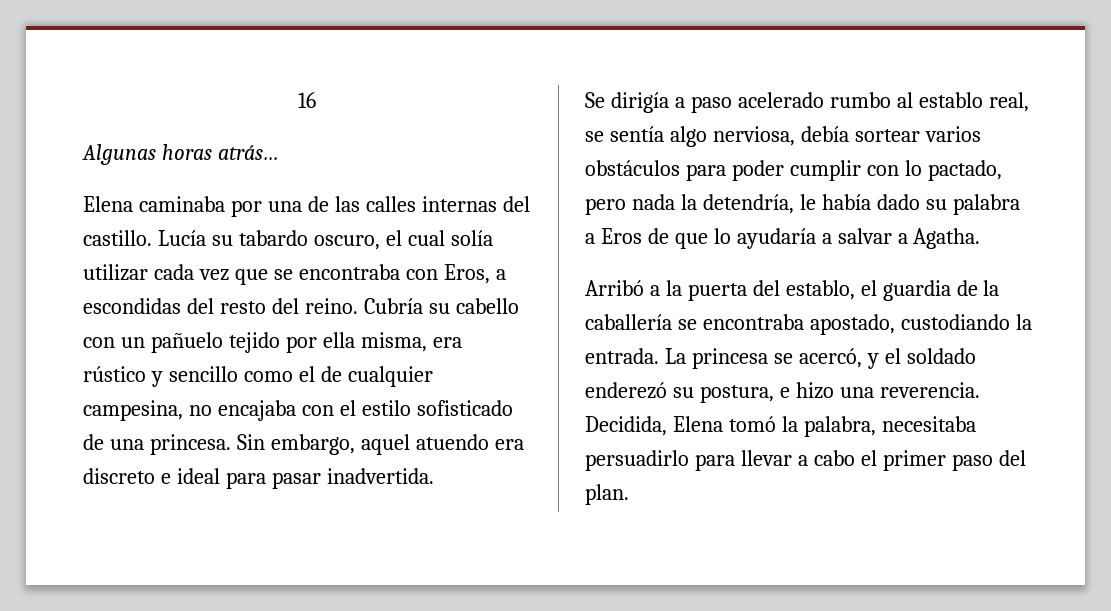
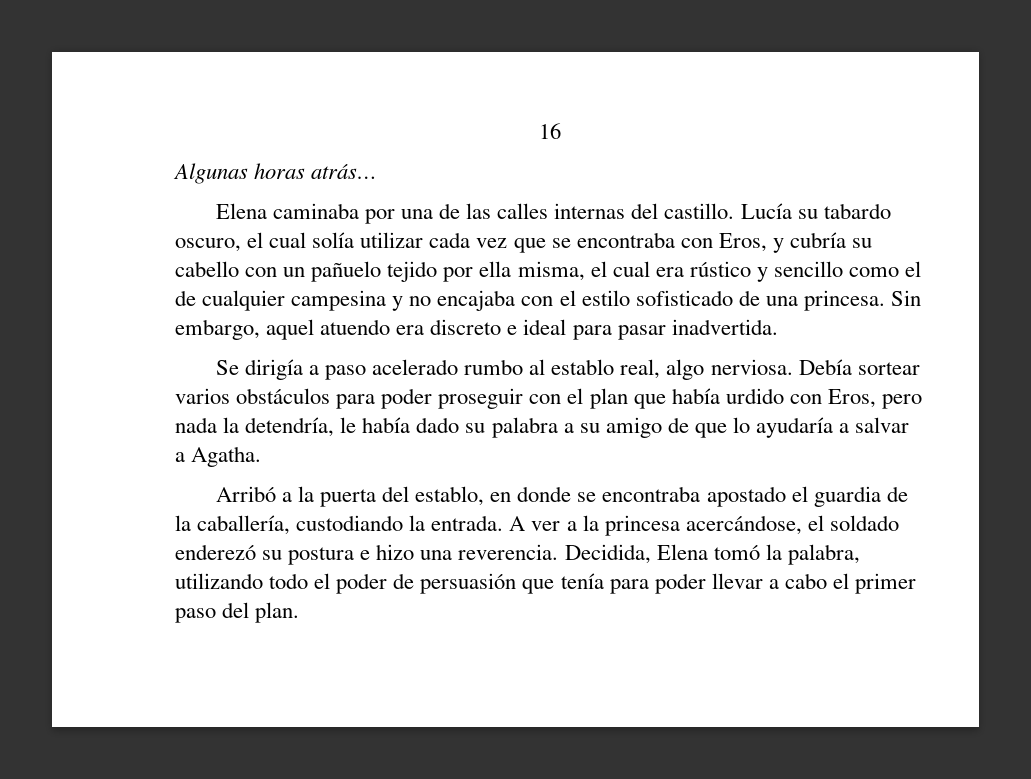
[495,269,506,280] [83,298,423,314] a escondidas del resto del reino. Cubría -> [772,232,846,253] y cubría
(427, 342) none -> [590,261,650,277] el cual
[83,400,183,421] campesina, -> [291,290,404,311] campesina y
[585,126,849,147] se sentía algo nerviosa, debía -> [666,359,852,380] algo nerviosa. Debía
[789,160,1002,181] cumplir con lo pactado, -> [438,388,876,409] proseguir con el plan que había urdido con Eros,
[600,228,642,244] Eros -> [579,417,662,438] su amigo
[860,280,1000,301] [585,314,1032,335] [585,348,879,369] el guardia de la caballería se encontraba apostado, custodiando la entrada. La princesa se acercó, y -> [490,486,908,507] [175,515,802,536] en donde se encontraba apostado el guardia de la caballería, custodiando la entrada. A ver a la princesa acercándose,
[699,385,774,403] postura, -> [288,547,355,565] postura
[881,416,976,432] [585,450,735,471] necesitaba persuadirlo para -> [175,573,706,594] utilizando todo el poder de persuasión que tenía para poder

